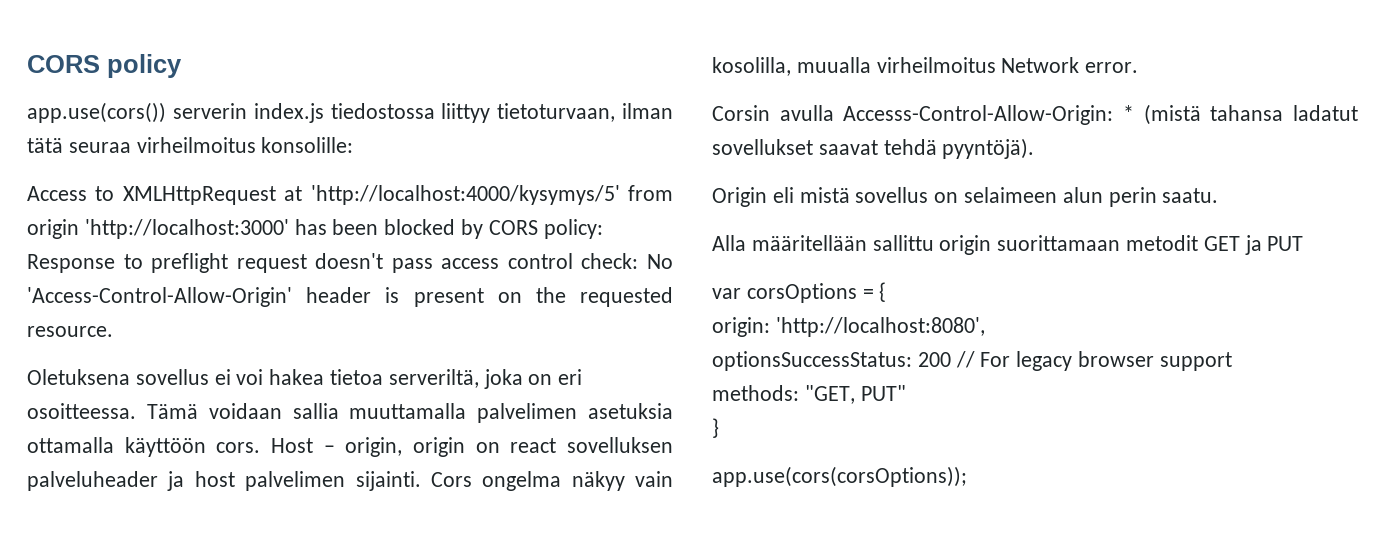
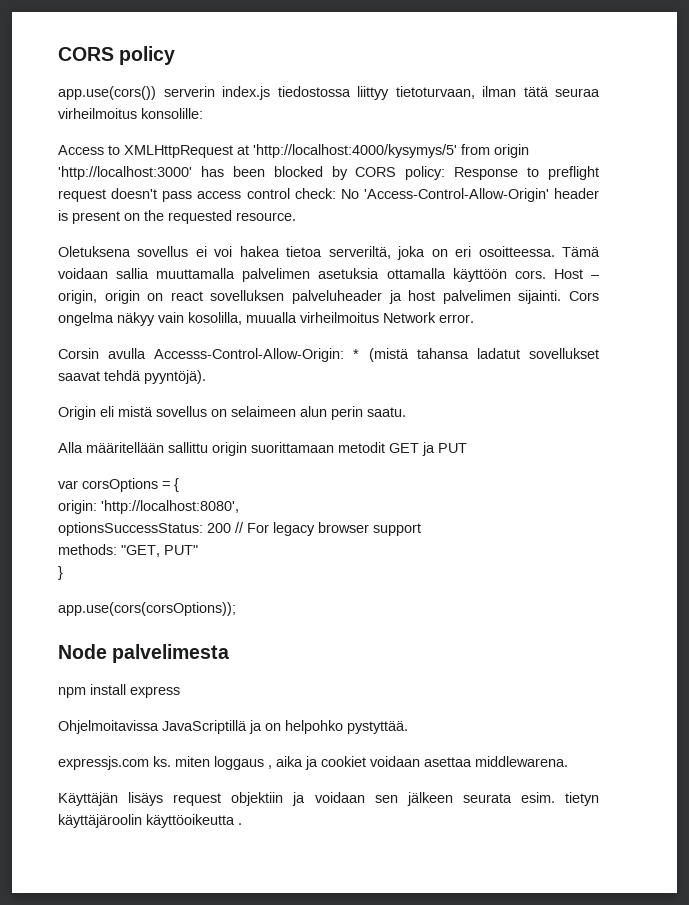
(967, 476) none -> [58,644,230,663] [58,684,180,698] [58,720,408,734] [58,756,568,770] [58,792,600,806] [58,814,242,828] // Node palvelimesta // npm install express // Ohjelmoitavissa JavaScriptillä ja on helpohko pystyttää. // expressjs.com ks. miten loggaus , aika ja cookiet voidaan asettaa middlewarena. // Käyttäjän lisäys request objektiin ja voidaan sen jälkeen seurata esim. tietyn käyttäjäroolin käyttöoikeutta .

